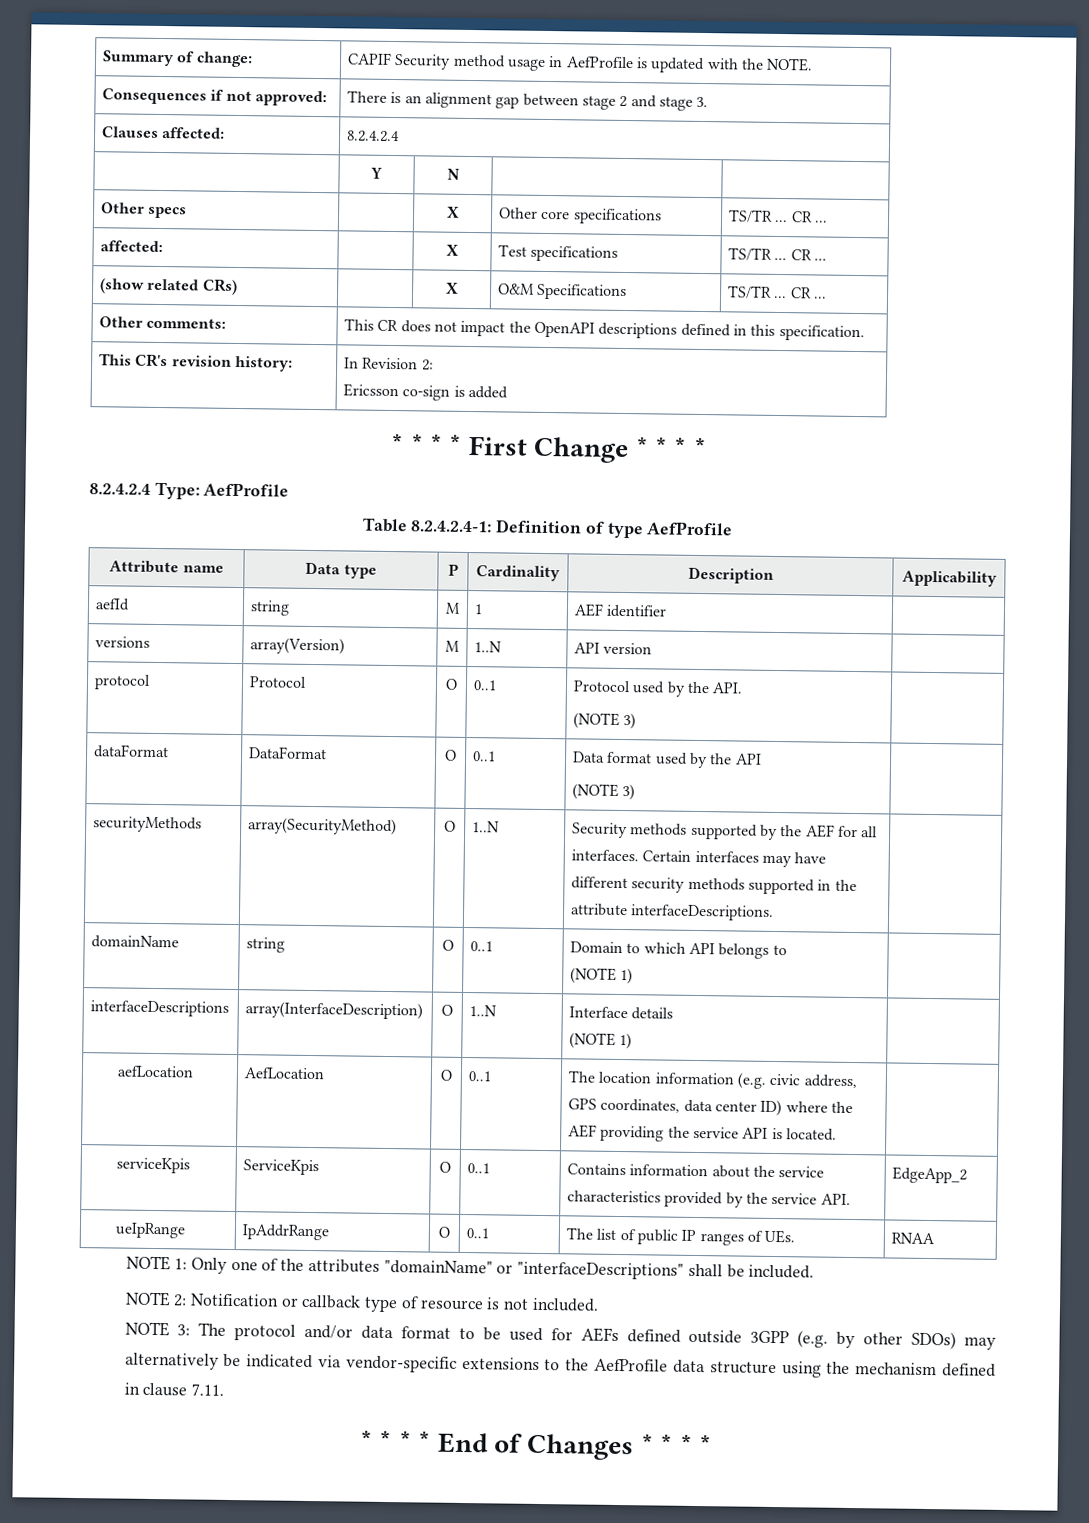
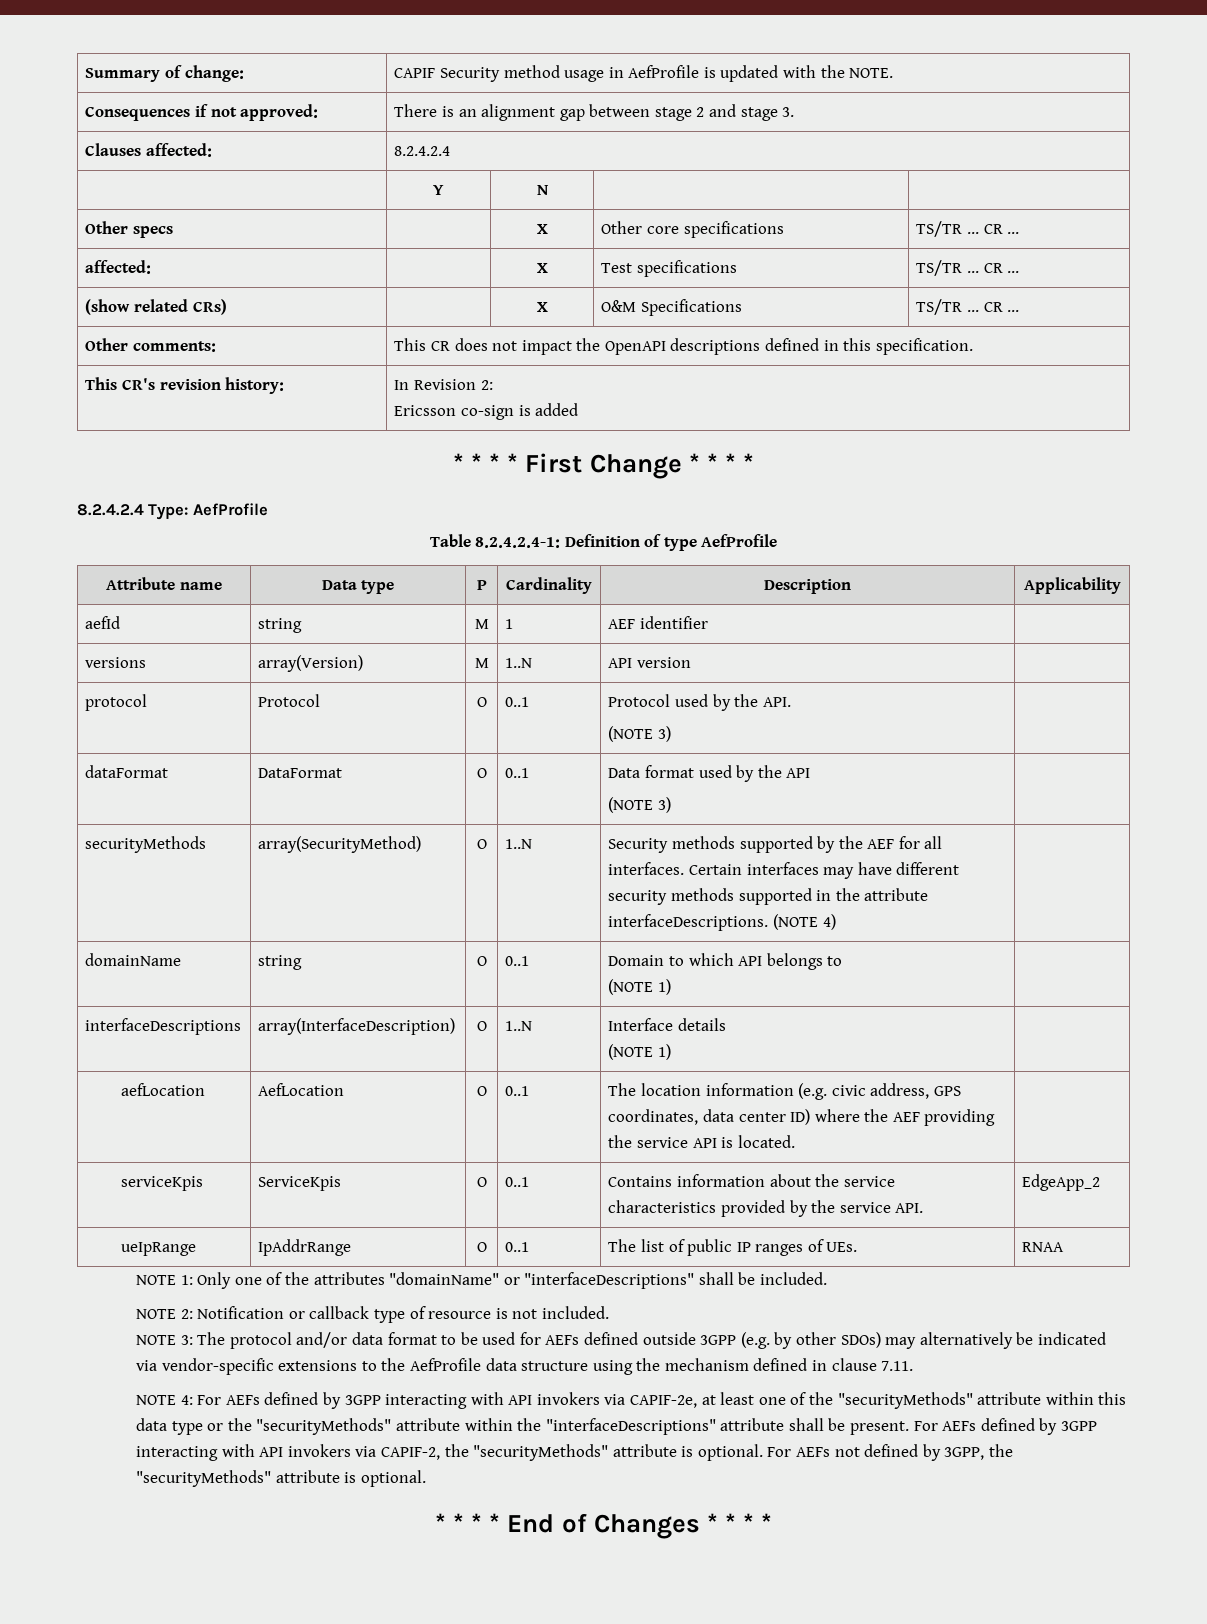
(775, 912) none -> [772,914,836,930] (NOTE 4)
(224, 1389) none -> [135,1392,1127,1409] [135,1418,1098,1435] [135,1444,1014,1461] [135,1470,426,1487] // NOTE 4: For AEFs defined by 3GPP interacting with API invokers via CAPIF-2e, at least one of the "securityMethods" attribute within this data type or the "securityMethods" attribute within the "interfaceDescriptions" attribute shall be present. For AEFs defined by 3GPP interacting with API invokers via CAPIF-2, the "securityMethods" attribute is optional. For AEFs not defined by 3GPP, the "securityMethods" attribute is optional.

